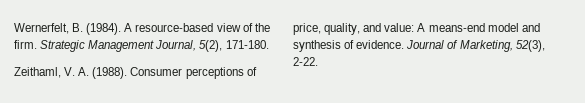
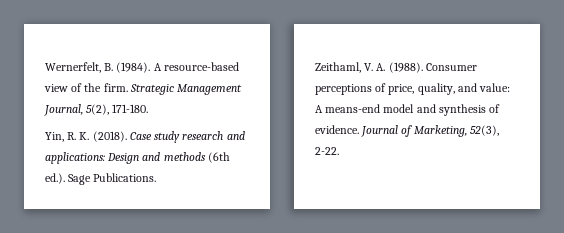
(269, 44) none -> [45,131,245,143] [45,152,230,164] [45,173,157,185] // Yin, R. K. (2018). Case study research and applications: Design and methods (6th ed.). Sage Publications.

